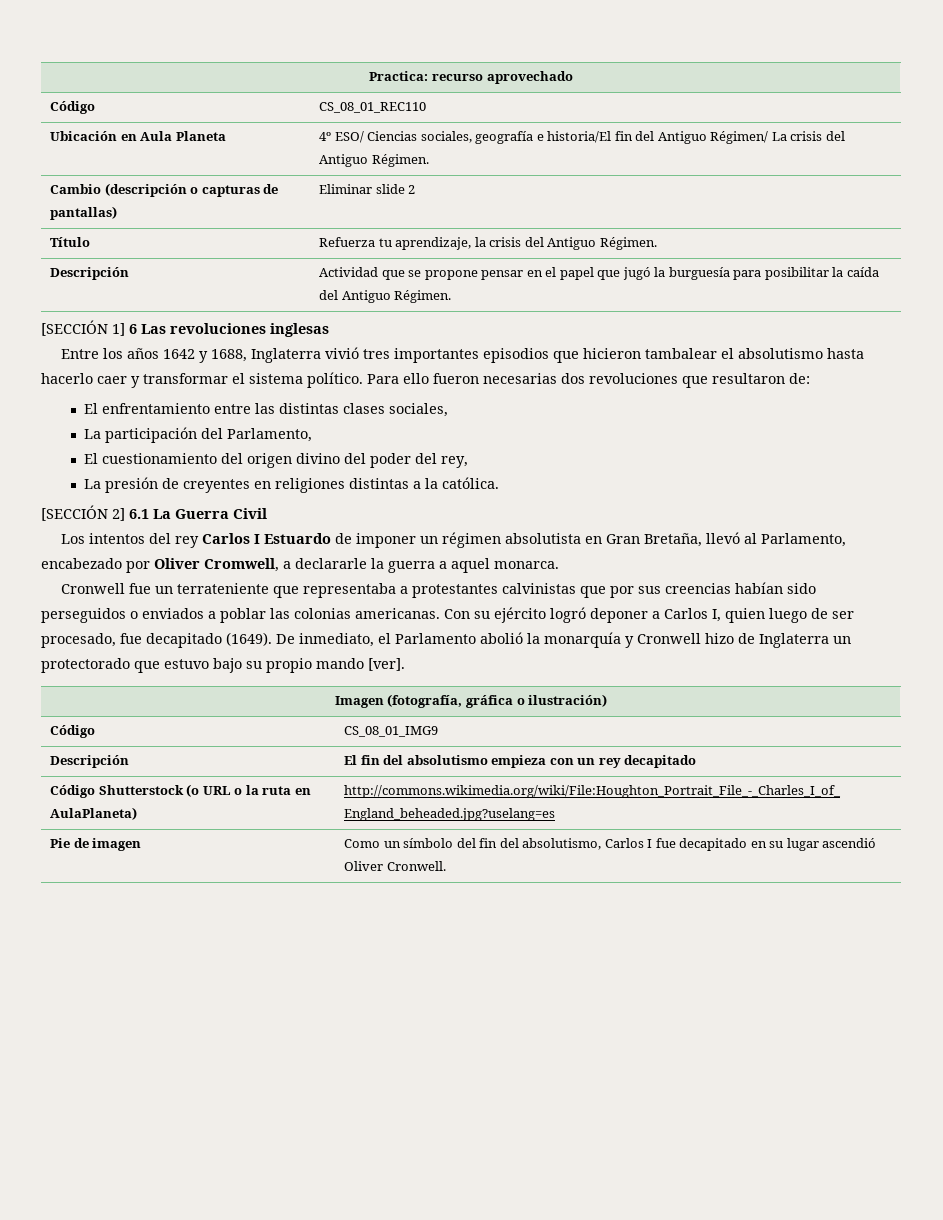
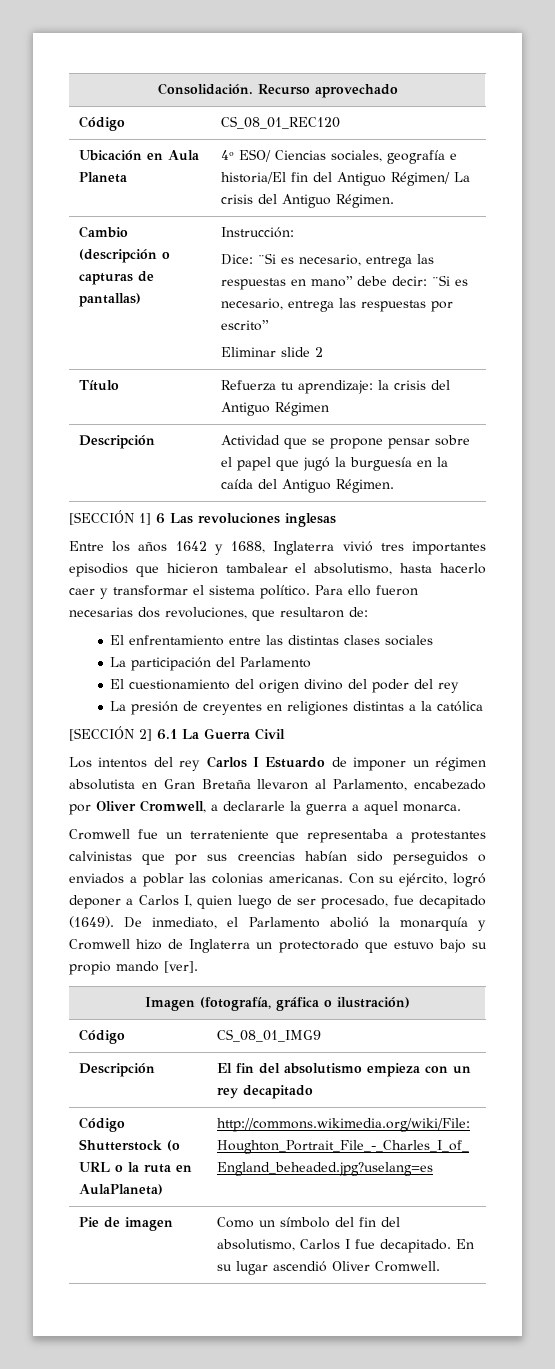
[369,71,483,81] Practica: recurso -> [157,83,310,95] Consolidación. Recurso
[319,102,427,113] CS_08_01_REC110 -> [221,116,341,129] CS_08_01_REC120
(118, 213) none -> [221,227,295,238] [221,253,435,268] [221,275,469,290] [221,298,454,312] [221,320,270,331] Instrucción: // Dice: ¨Si es necesario, entrega las respuestas en mano” debe decir: ¨Si es necesario, entrega las respuestas por escrito” //
[395,237,472,250] aprendizaje, -> [298,380,374,394] aprendizaje:
[599,237,657,250] Régimen. -> [275,402,330,416] Régimen
[526,270,543,277] en -> [435,435,471,446] sobre
[733,267,829,280] para posibilitar -> [417,460,433,467] en
[738,348,824,359] absolutismo -> [314,563,393,575] absolutismo,
[589,373,678,384] revoluciones -> [165,607,247,619] revoluciones,
[389,403,449,417] sociales, -> [385,635,434,646] sociales
[227,428,313,442] Parlamento, -> [240,657,312,668] Parlamento
[441,456,469,468] rey, -> [438,682,460,693] rey
[442,477,500,489] católica. -> [437,701,484,712] católica
[644,532,741,547] Bretaña, llevó -> [201,779,309,790] Bretaña llevaron
[61,583,126,594] Cronwell -> [69,829,130,840] Cromwell
[494,607,546,623] ejército -> [399,873,448,887] ejército,
[637,633,701,644] Cronwell -> [69,939,130,950] Cromwell
[679,838,767,851] decapitado en -> [380,1239,475,1253] decapitado. En
[386,861,446,871] Cronwell. -> [375,1261,441,1272] Cromwell.

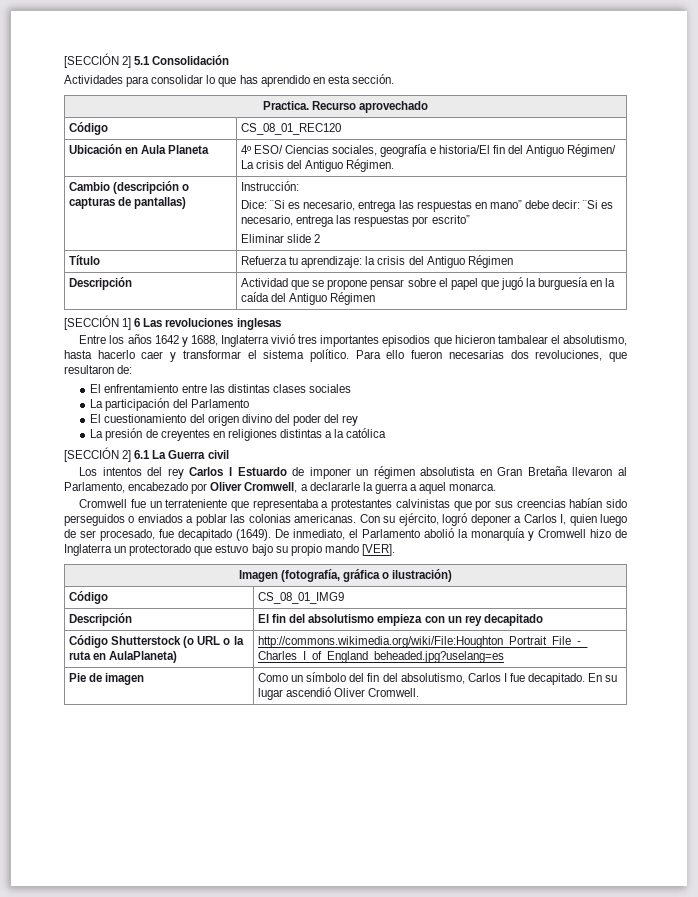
[157,83,253,95] Consolidación. -> [64,53,230,68] [64,74,394,87] [262,101,309,110] [SECCIÓN 2] 5.1 Consolidación // Actividades para consolidar lo que has aprendido en esta sección. // Practica.
[336,479,395,493] Régimen. -> [330,292,376,305] Régimen
[255,728,285,740] Civil -> [207,450,229,459] civil
[164,961,198,973] [ver]. -> [361,544,395,556] [VER].

